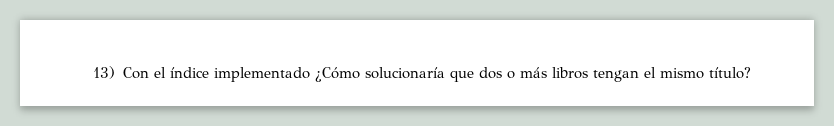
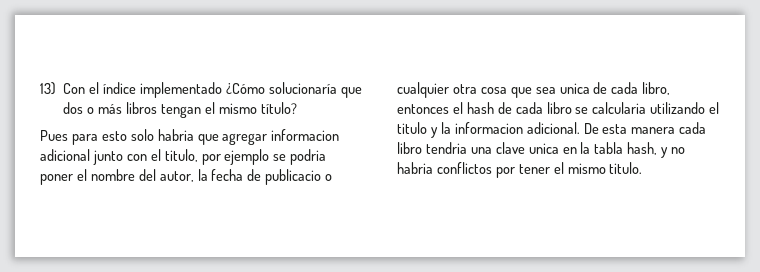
(751, 73) none -> [40,129,340,145] [40,149,327,165] [40,169,333,185] [397,82,671,98] [397,102,720,114] [397,122,707,138] [397,142,686,158] [397,162,643,178] // Pues para esto solo habria que agregar informacion adicional junto con el titulo, por ejemplo se podria poner el nombre del autor, la fecha de publicacio o cualquier otra cosa que sea unica de cada libro, entonces el hash de cada libro se calcularia utilizando el titulo y la informacion adicional. De esta manera cada libro tendria una clave unica en la tabla hash, y no habria conflictos por tener el mismo titulo.

